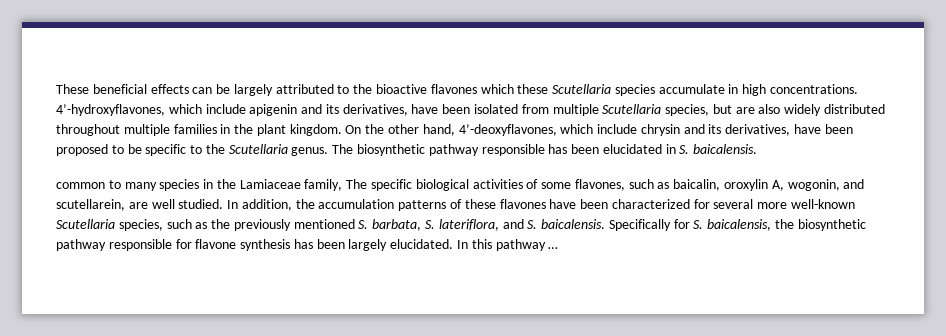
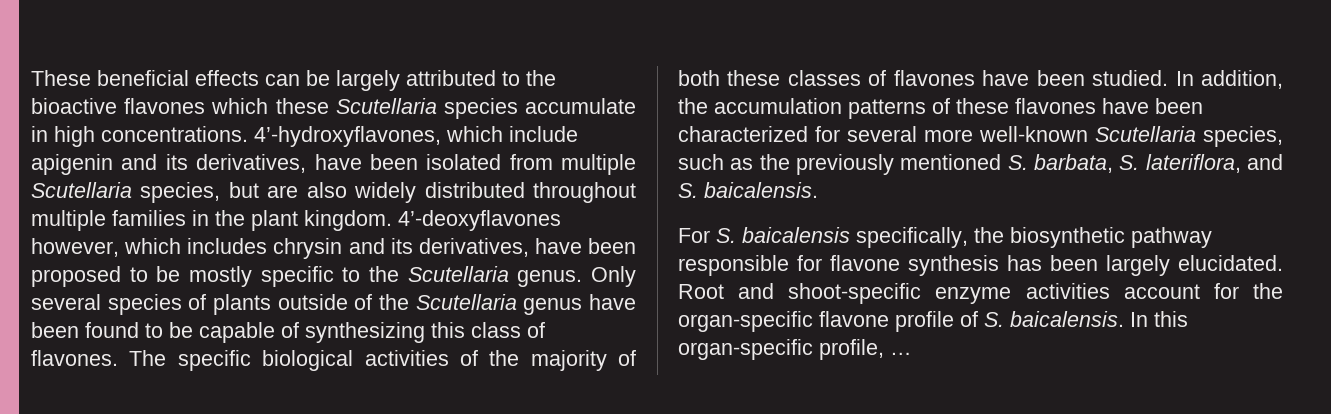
[345,124,638,136] On the other hand, 4’-deoxyflavones, which include -> [398,210,561,231] [31,238,268,257] 4’-deoxyflavones however, which includes
(142, 149) none -> [189,266,252,287] mostly
[332,144,758,156] [56,179,343,191] The biosynthetic pathway responsible has been elucidated in S. baicalensis. // common to many species in the Lamiaceae family, -> [591,266,636,287] [31,294,636,315] [31,322,545,343] [31,350,118,366] Only several species of plants outside of the Scutellaria genus have been found to be capable of synthesizing this class of flavones.
[541,179,865,191] [56,199,175,211] some flavones, such as baicalin, oroxylin A, wogonin, and scutellarein, are well -> [489,350,636,371] [678,70,1085,86] the majority of both these classes of flavones have been
[608,219,772,231] Specifically for S. baicalensis, -> [678,227,968,248] // For S. baicalensis specifically,
[457,239,546,251] In this pathway -> [678,283,1283,304] [678,311,1188,332] [678,339,884,360] Root and shoot-specific enzyme activities account for the organ-specific flavone profile of S. baicalensis. In this organ-specific profile,

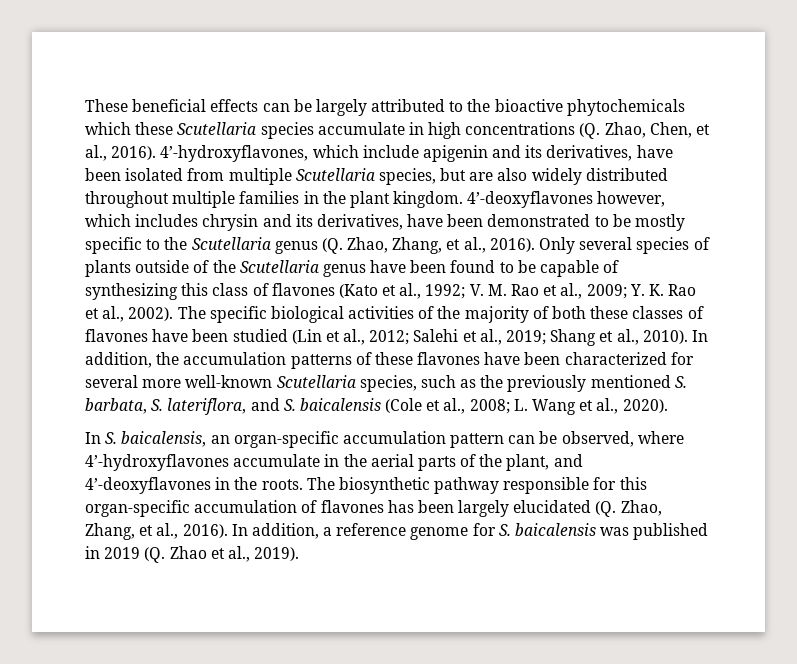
[124,98,206,114] flavones -> [566,99,685,116] phytochemicals
[101,126,248,142] concentrations. -> [465,122,711,139] [85,145,157,161] concentrations (Q. Zhao, Chen, et al., 2016).
[31,266,121,287] proposed -> [487,214,591,227] demonstrated
[517,270,583,287] genus. -> [274,237,535,254] genus (Q. Zhao, Zhang, et al., 2016).
[31,350,118,366] flavones. -> [271,283,697,299] [85,306,174,322] flavones (Kato et al., 1992; V. M. Rao et al., 2009; Y. K. Rao et al., 2002).
[1092,70,1169,86] studied. -> [232,329,688,346] studied (Lin et al., 2012; Salehi et al., 2019; Shang et al., 2010).
[704,182,818,198] [678,227,1212,248] [678,255,1283,276] [678,283,1283,304] [678,311,1188,332] [678,339,912,360] baicalensis. // For S. baicalensis specifically, the biosynthetic pathway responsible for flavone synthesis has been largely elucidated. Root and shoot-specific enzyme activities account for the organ-specific flavone profile of S. baicalensis. In this organ-specific profile, … -> [299,398,668,415] [85,431,684,448] [85,454,583,471] [85,477,647,494] [85,500,662,517] [85,523,709,540] [85,546,300,563] baicalensis (Cole et al., 2008; L. Wang et al., 2020). // In S. baicalensis, an organ-specific accumulation pattern can be observed, where 4’-hydroxyflavones accumulate in the aerial parts of the plant, and 4’-deoxyflavones in the roots. The biosynthetic pathway responsible for this organ-specific accumulation of flavones has been largely elucidated (Q. Zhao, Zhang, et al., 2016). In addition, a reference genome for S. baicalensis was published in 2019 (Q. Zhao et al., 2019).

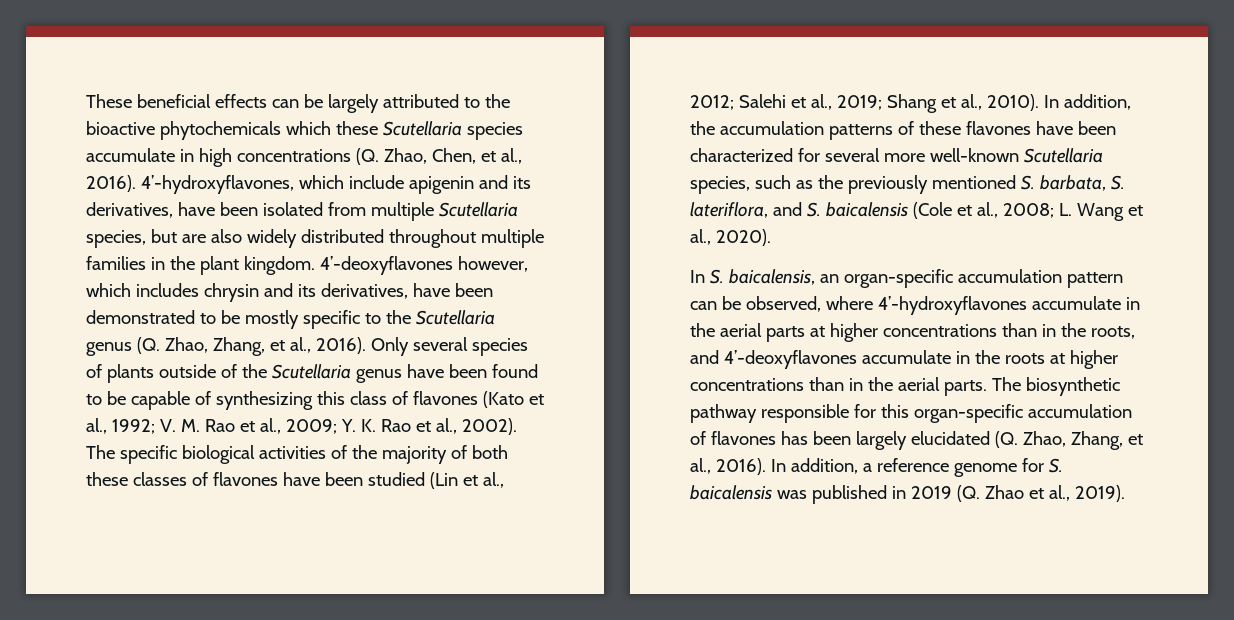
[460,454,550,471] of the plant, -> [809,323,1135,342] at higher concentrations than in the roots,
[215,477,303,490] in the roots. -> [861,350,1118,369] [690,377,987,396] accumulate in the roots at higher concentrations than in the aerial parts.

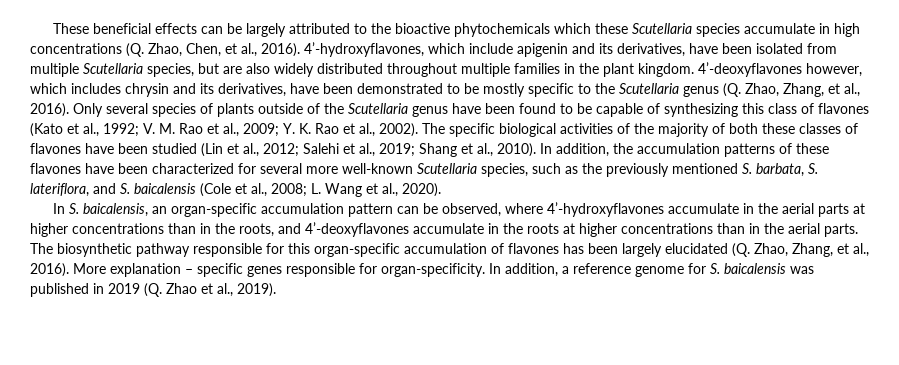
(766, 466) none -> [73,263,485,277] More explanation – specific genes responsible for organ-specificity.

